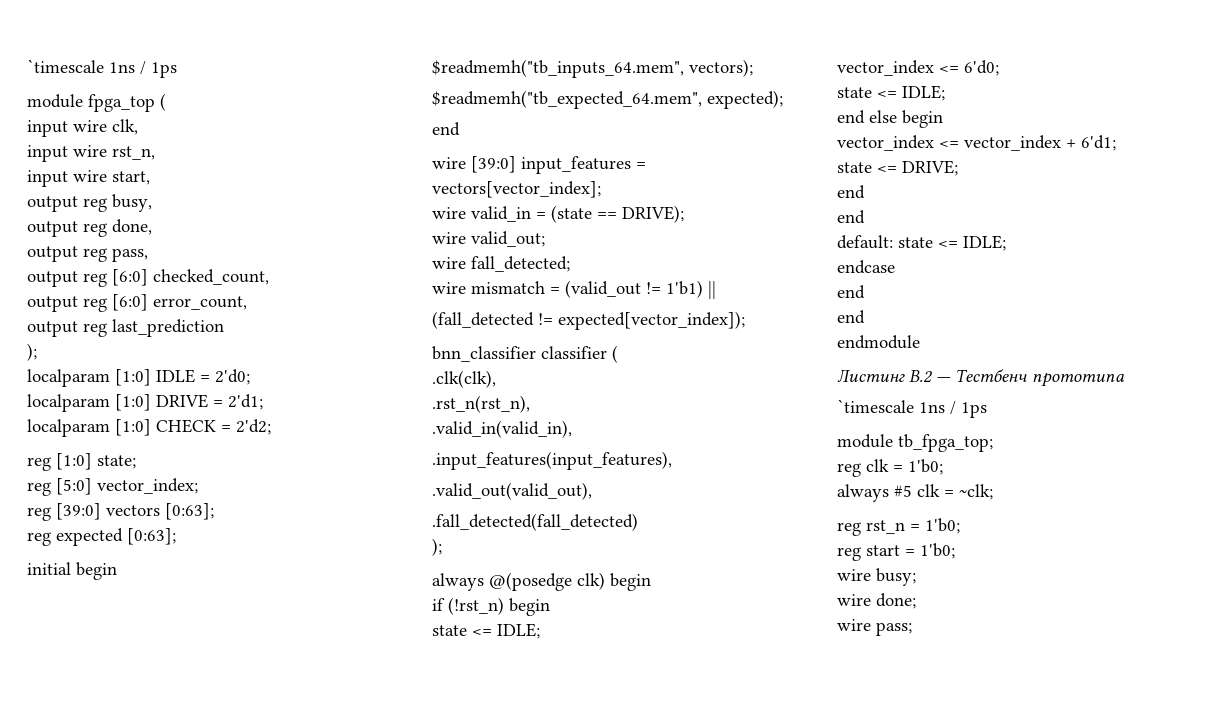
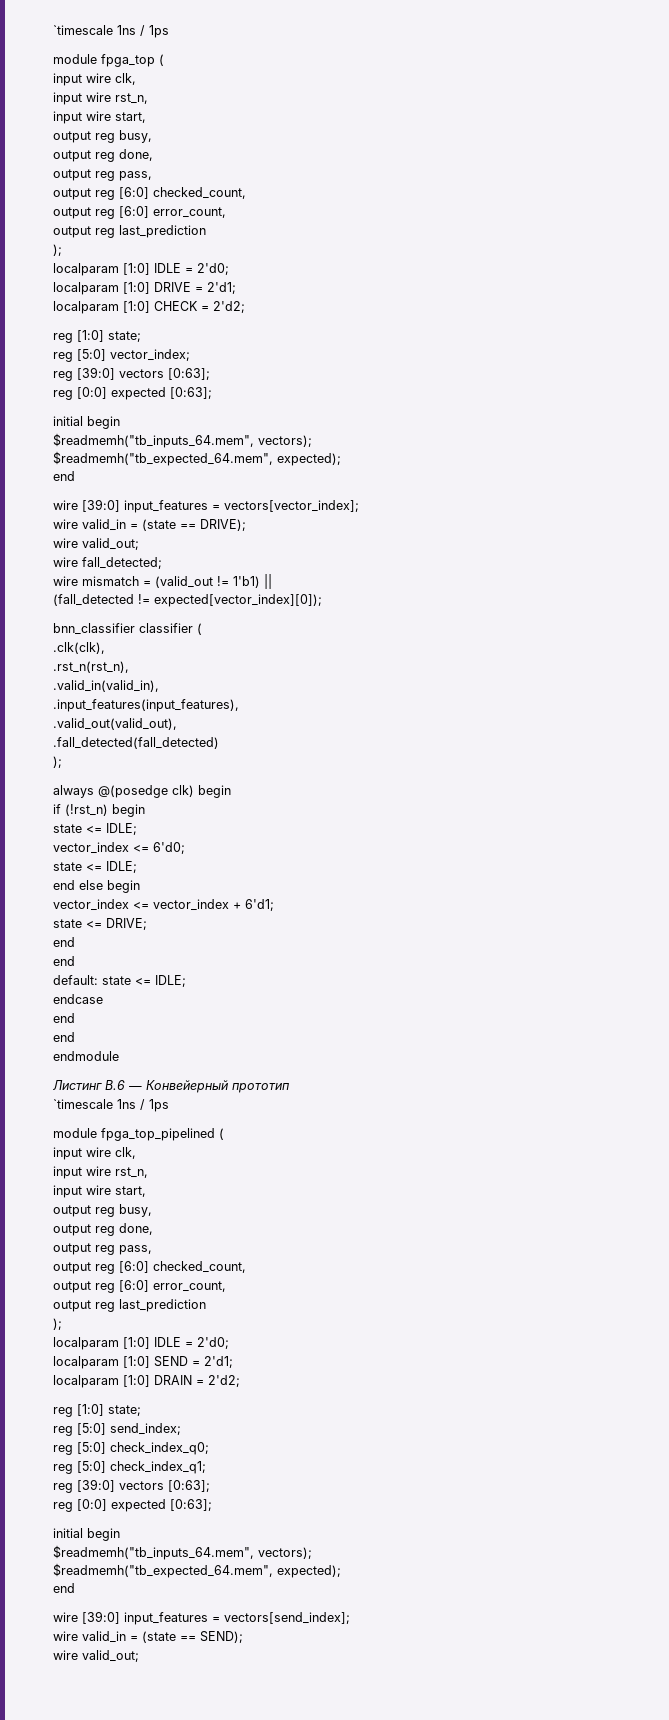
(51, 539) none -> [77,387,107,399] [0:0]
[558,311,745,330] expected[vector_index]); -> [154,594,322,607] expected[vector_index][0]);
[909,369,1125,387] [837,399,987,418] [837,434,993,452] [837,459,943,477] [837,484,993,502] [837,518,960,536] [837,543,955,561] [837,568,916,586] [837,593,916,609] [837,619,912,636] В.2 — Тестбенч прототипа // `timescale 1ns / 1ps // module tb_fpga_top; // reg clk = 1'b0; // always #5 clk = ~clk; // reg rst_n = 1'b0; // reg start = 1'b0; // wire busy; // wire done; // wire pass; -> [105,1080,289,1093] [53,1099,169,1112] [53,1128,224,1141] [53,1147,136,1160] [53,1166,148,1179] [53,1185,146,1198] [53,1204,152,1217] [53,1223,153,1236] [53,1243,152,1255] [53,1261,246,1274] [53,1280,226,1293] [53,1299,206,1312] [53,1318,62,1330] [53,1337,229,1350] [53,1356,233,1369] [53,1375,240,1388] [53,1404,141,1417] [53,1423,181,1436] [53,1442,209,1455] [53,1461,206,1474] [53,1479,210,1493] [53,1499,212,1512] [53,1528,120,1541] [53,1545,312,1560] [53,1563,341,1578] [53,1583,75,1593] [53,1611,350,1625] [53,1631,243,1643] [53,1650,139,1662] В.6 — Конвейерный прототип // `timescale 1ns / 1ps // module fpga_top_pipelined ( // input wire clk, // input wire rst_n, // input wire start, // output reg busy, // output reg done, // output reg pass, // output reg [6:0] checked_count, // output reg [6:0] error_count, // output reg last_prediction // ); // localparam [1:0] IDLE = 2'd0; // localparam [1:0] SEND = 2'd1; // localparam [1:0] DRAIN = 2'd2; // reg [1:0] state; // reg [5:0] send_index; // reg [5:0] check_index_q0; // reg [5:0] check_index_q1; // reg [39:0] vectors [0:63]; // reg [0:0] expected [0:63]; // initial begin // $readmemh("tb_inputs_64.mem", vectors); // $readmemh("tb_expected_64.mem", expected); // end // wire [39:0] input_features = vectors[send_index]; // wire valid_in = (state == SEND); // wire valid_out;

